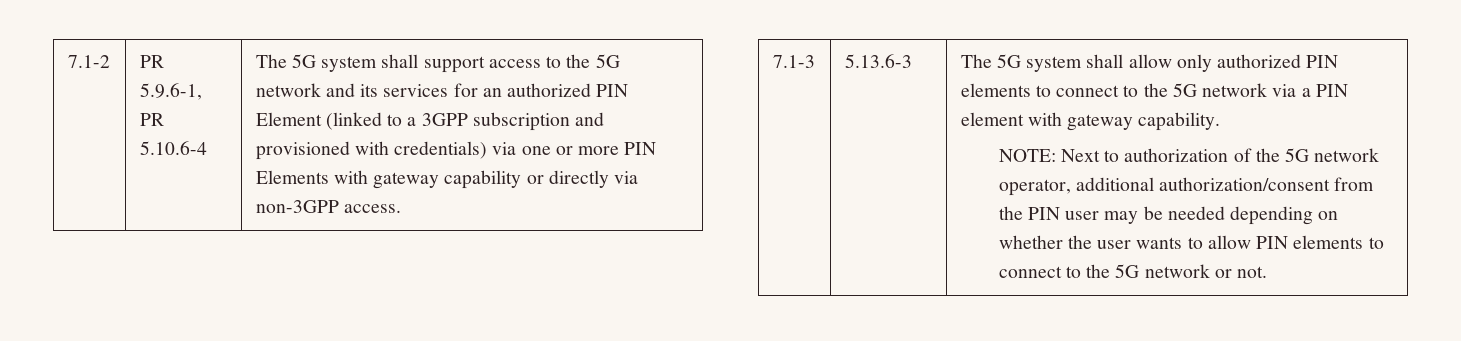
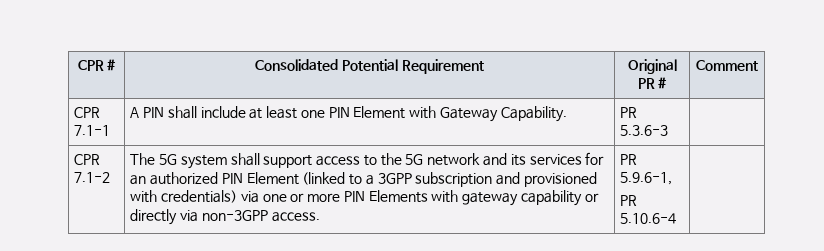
[67,55,110,68] [139,55,164,68] [139,83,202,100] [139,113,164,126] [139,141,207,155] 7.1-2 | PR 5.9.6-1, PR 5.10.6-4 -> [77,59,117,71] [255,59,484,74] [627,59,677,74] [637,77,668,89] [696,60,758,71] [74,107,101,118] [74,125,111,136] [130,106,567,122] [620,107,638,118] [620,125,669,136] [74,154,101,165] [74,172,111,183] CPR # | Consolidated Potential Requirement | Original PR # | Comment // CPR 7.1-1 | A PIN shall include at least one PIN Element with Gateway Capability. | PR 5.3.6-3 | // CPR 7.1-2
[772,55,815,68] [844,54,912,68] [960,54,1339,72] [960,83,1348,97] [960,112,1221,131] [998,148,1380,162] [998,177,1375,196] [998,206,1339,225] [998,235,1384,249] [998,264,1268,278] // 7.1-3 | 5.13.6-3 | The 5G system shall allow only authorized PIN elements to connect to the 5G network via a PIN element with gateway capability. // NOTE: Next to authorization of the 5G network operator, additional authorization/consent from the PIN user may be needed depending on whether the user wants to allow PIN elements to connect to the 5G network or not. -> [620,154,638,165] [620,172,673,185] [620,195,638,206] [620,213,677,224] | PR 5.9.6-1, // PR 5.10.6-4 |

